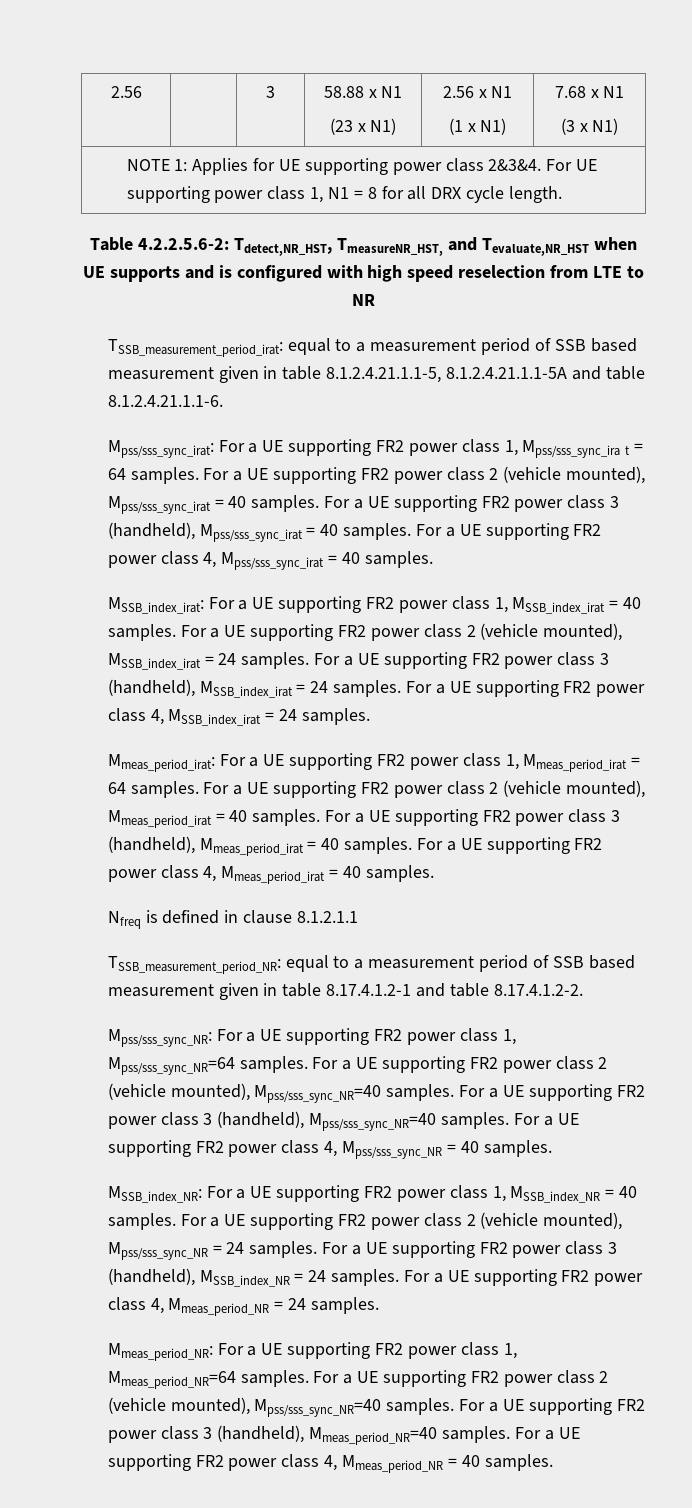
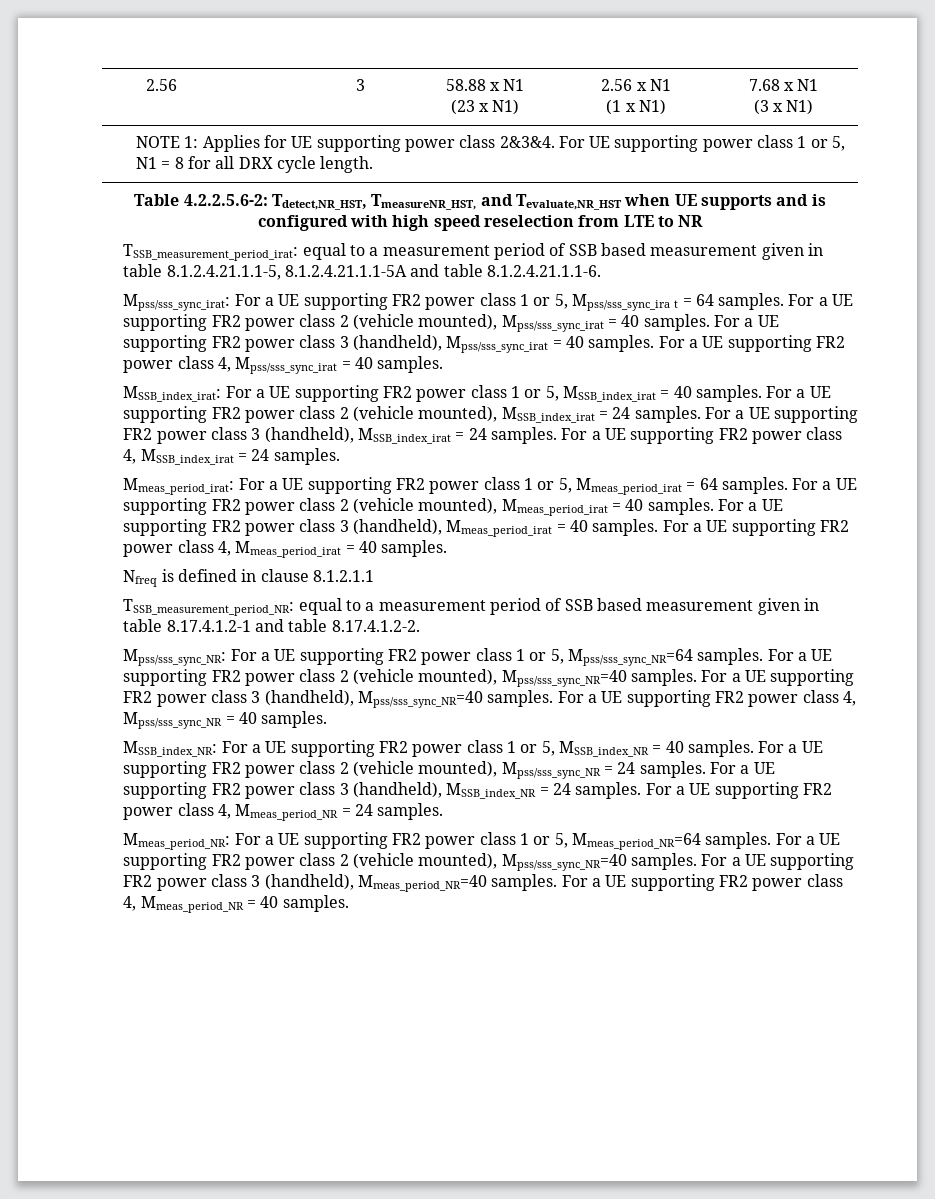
[310,187,324,203] 1, -> [797,136,846,151] 1 or 5,
[504,440,518,456] 1, -> [519,294,568,309] 1 or 5,
[494,597,508,613] 1, -> [510,386,559,401] 1 or 5,
[505,754,519,770] 1, -> [523,478,572,493] 1 or 5,
[502,1029,516,1045] 1, -> [515,649,564,664] 1 or 5,
[492,1186,506,1202] 1, -> [506,741,555,756] 1 or 5,
[503,1343,517,1359] 1, -> [519,833,568,848] 1 or 5,

